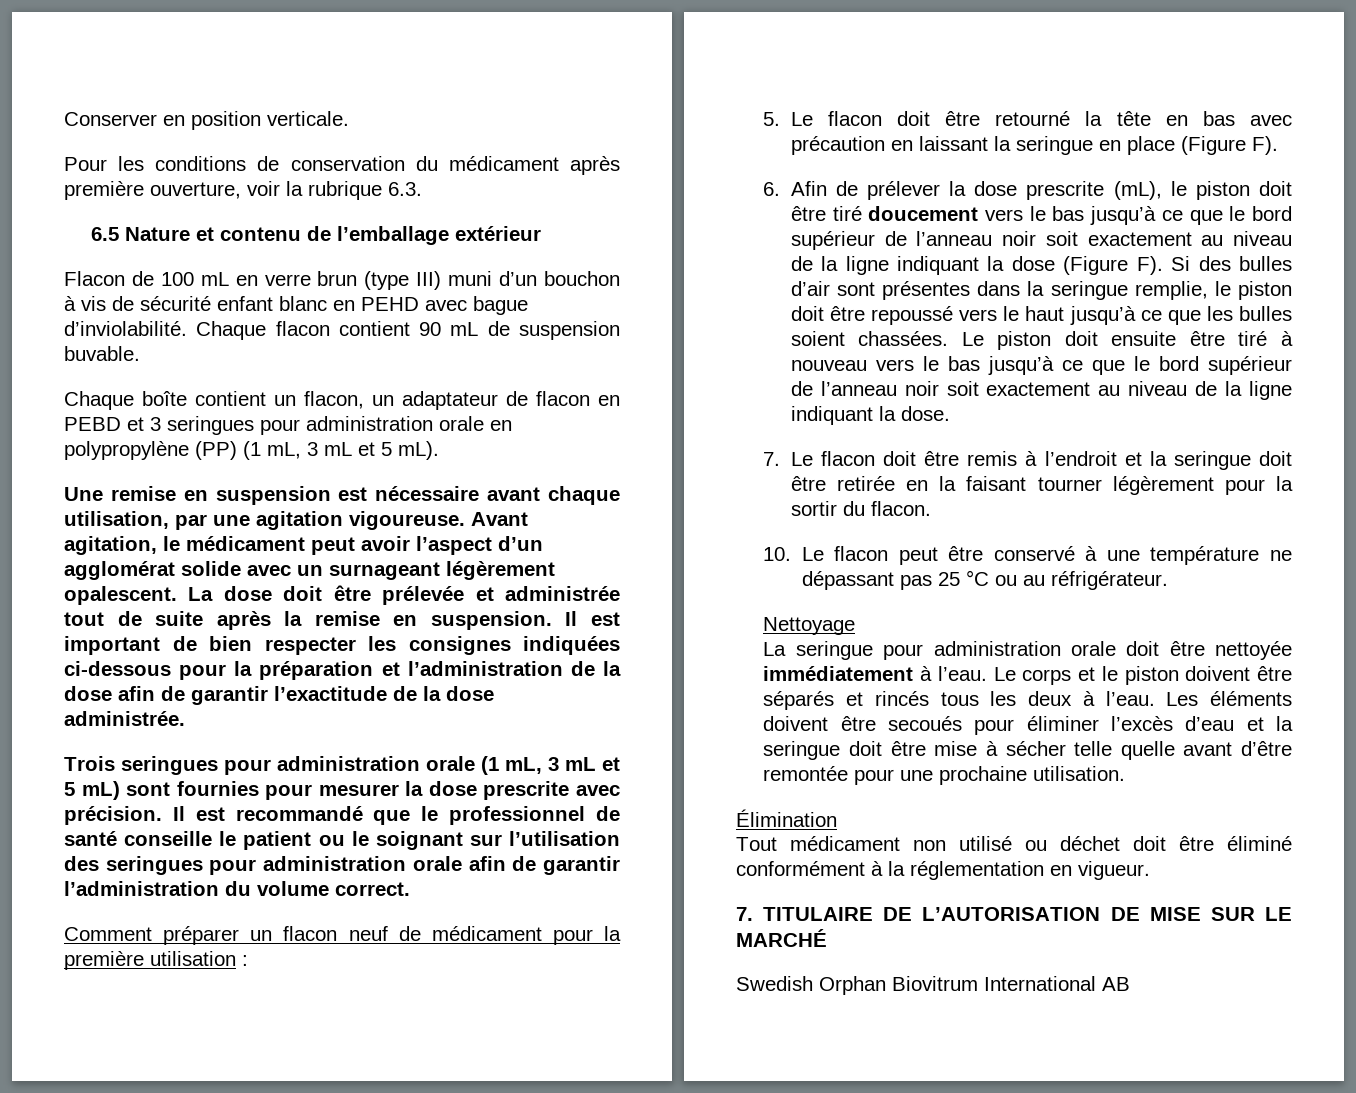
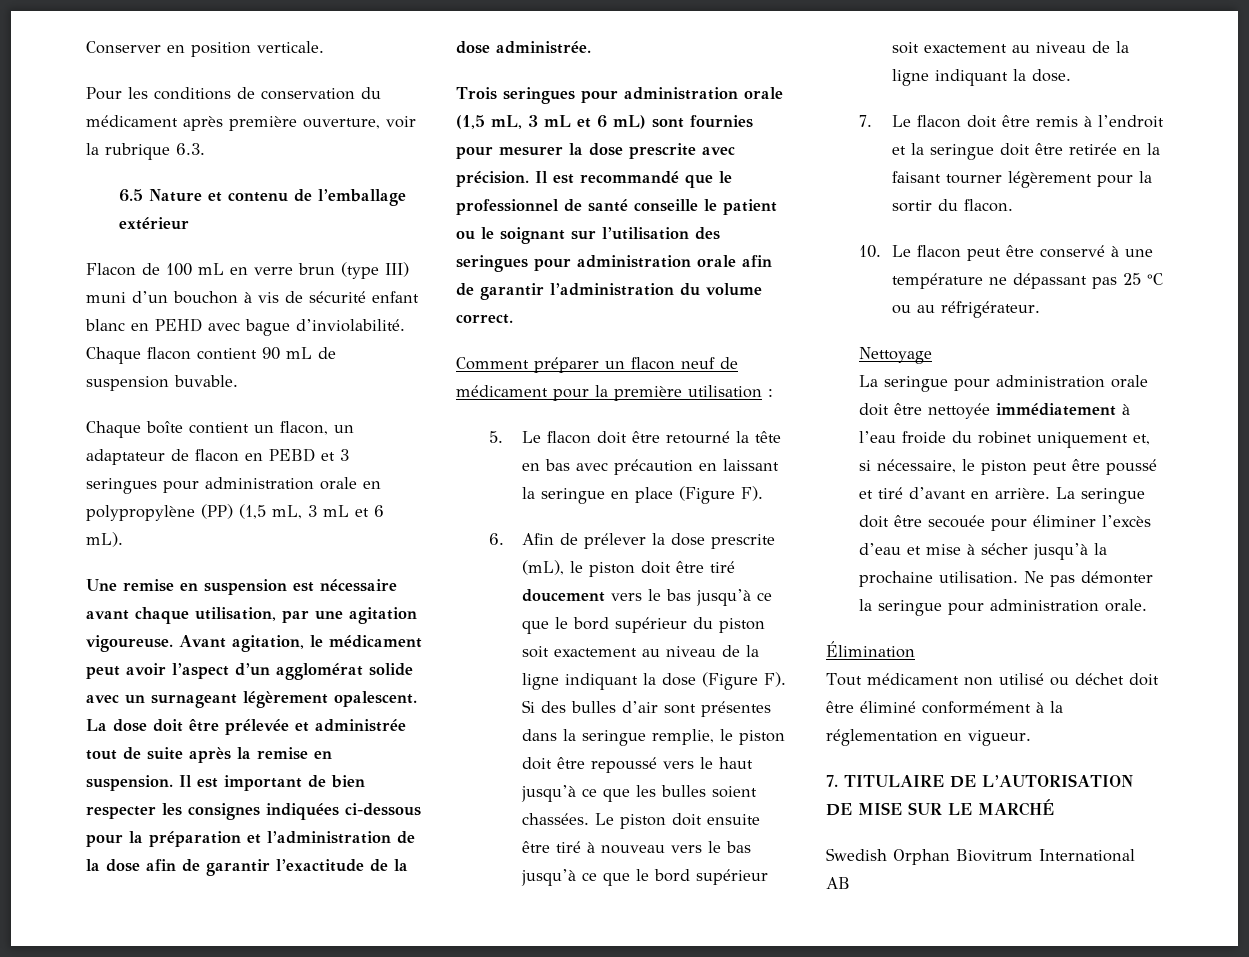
[243,441,392,460] (1 mL, 3 mL et 5 -> [239,504,384,519] (1,5 mL, 3 mL et 6
[481,756,620,775] [64,782,75,796] (1 mL, 3 mL et 5 -> [456,115,607,129] (1,5 mL, 3 mL et 6
[884,231,1037,246] de l’anneau noir -> [692,617,765,633] du piston
[790,381,939,396] de l’anneau noir -> (768, 877) none
[937,666,1292,685] [763,691,1292,710] [763,716,963,731] l’eau. Le corps et le piston doivent être séparés et rincés tous les deux à l’eau. Les éléments doivent être secoués -> [858,431,1150,448] [858,459,1157,475] [858,487,1145,504] [858,515,985,528] l’eau froide du robinet uniquement et, si nécessaire, le piston peut être poussé et tiré d’avant en arrière. La seringue doit être secouée
[1276,716,1293,731] [763,741,1292,760] [763,766,1126,785] la seringue doit être mise à sécher telle quelle avant d’être remontée pour une prochaine utilisation. -> [925,543,1107,560] [858,571,1153,587] [858,599,1147,616] mise à sécher jusqu’à la prochaine utilisation. Ne pas démonter la seringue pour administration orale.

